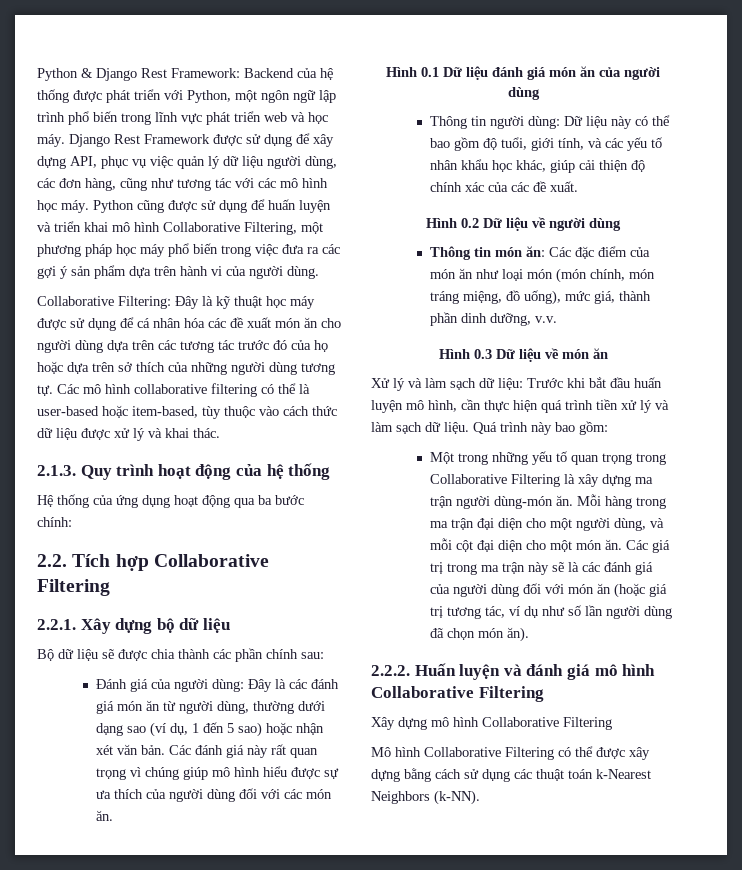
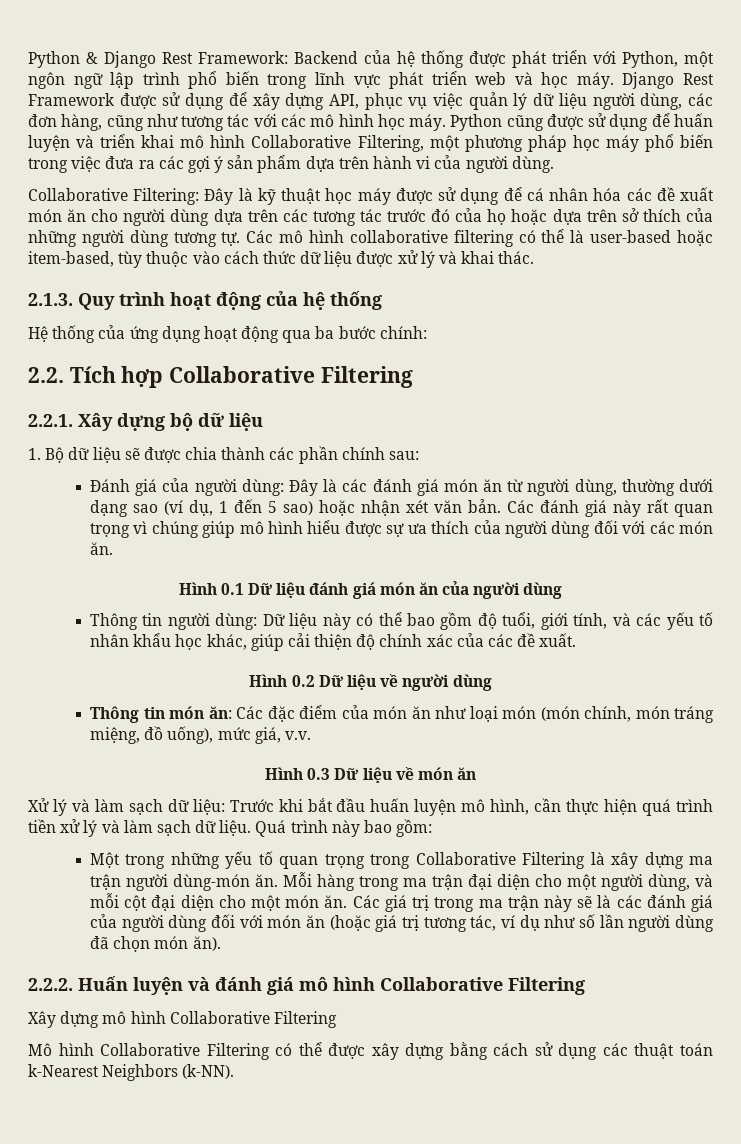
(230, 625) none -> [28,448,41,460] 1.
[619,291,652,301] [430,312,532,326] thành phần dinh dưỡng, -> (281, 735) none

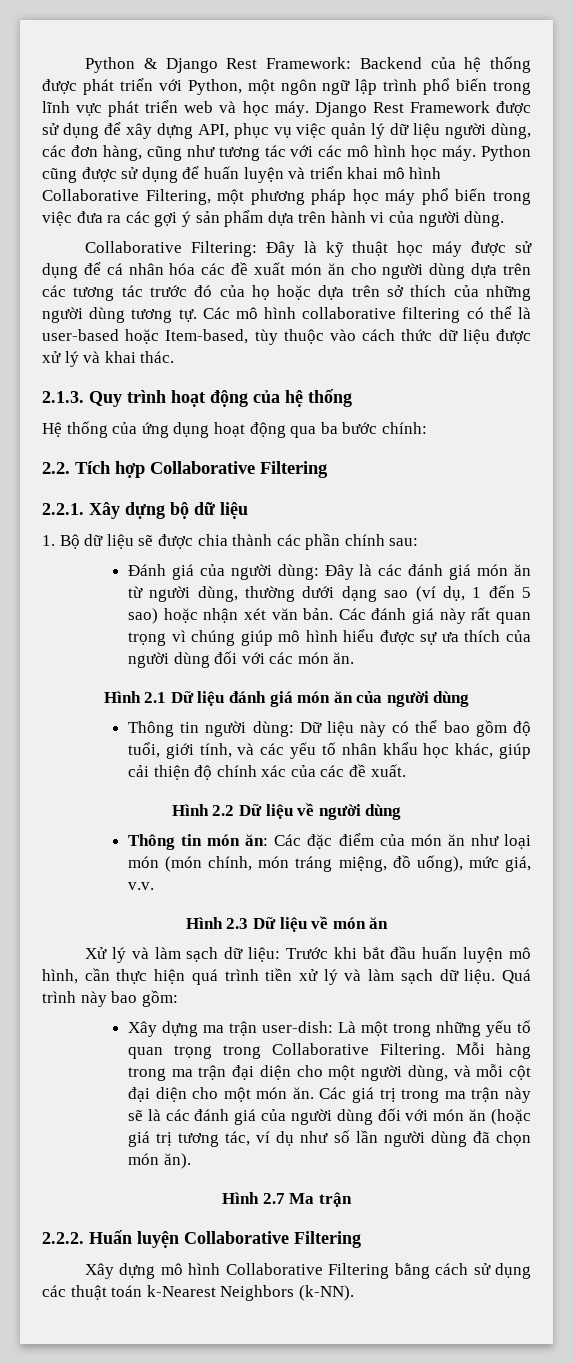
[28,251,114,267] item-based, -> [165,329,249,344] Item-based,
[220,583,244,595] 0.1 -> [144,692,167,703] 2.1
[291,675,315,687] 0.2 -> [212,805,235,816] 2.2
[307,768,331,780] 0.3 -> [226,918,249,929] 2.3
[89,852,120,868] Một -> [127,1021,388,1037] Xây dựng ma trận user-dish: Là một
[522,852,713,869] [89,874,278,891] Filtering là xây dựng ma trận người dùng-món ăn. -> [379,1043,445,1059] Filtering.
(221, 943) none -> [222,1192,352,1207] // Hình 2.7 Ma trận
[188,977,375,995] và đánh giá mô hình -> (179, 1239) none
[28,1042,445,1060] // Mô hình Collaborative Filtering có thể được xây dựng -> (390, 1271) none

